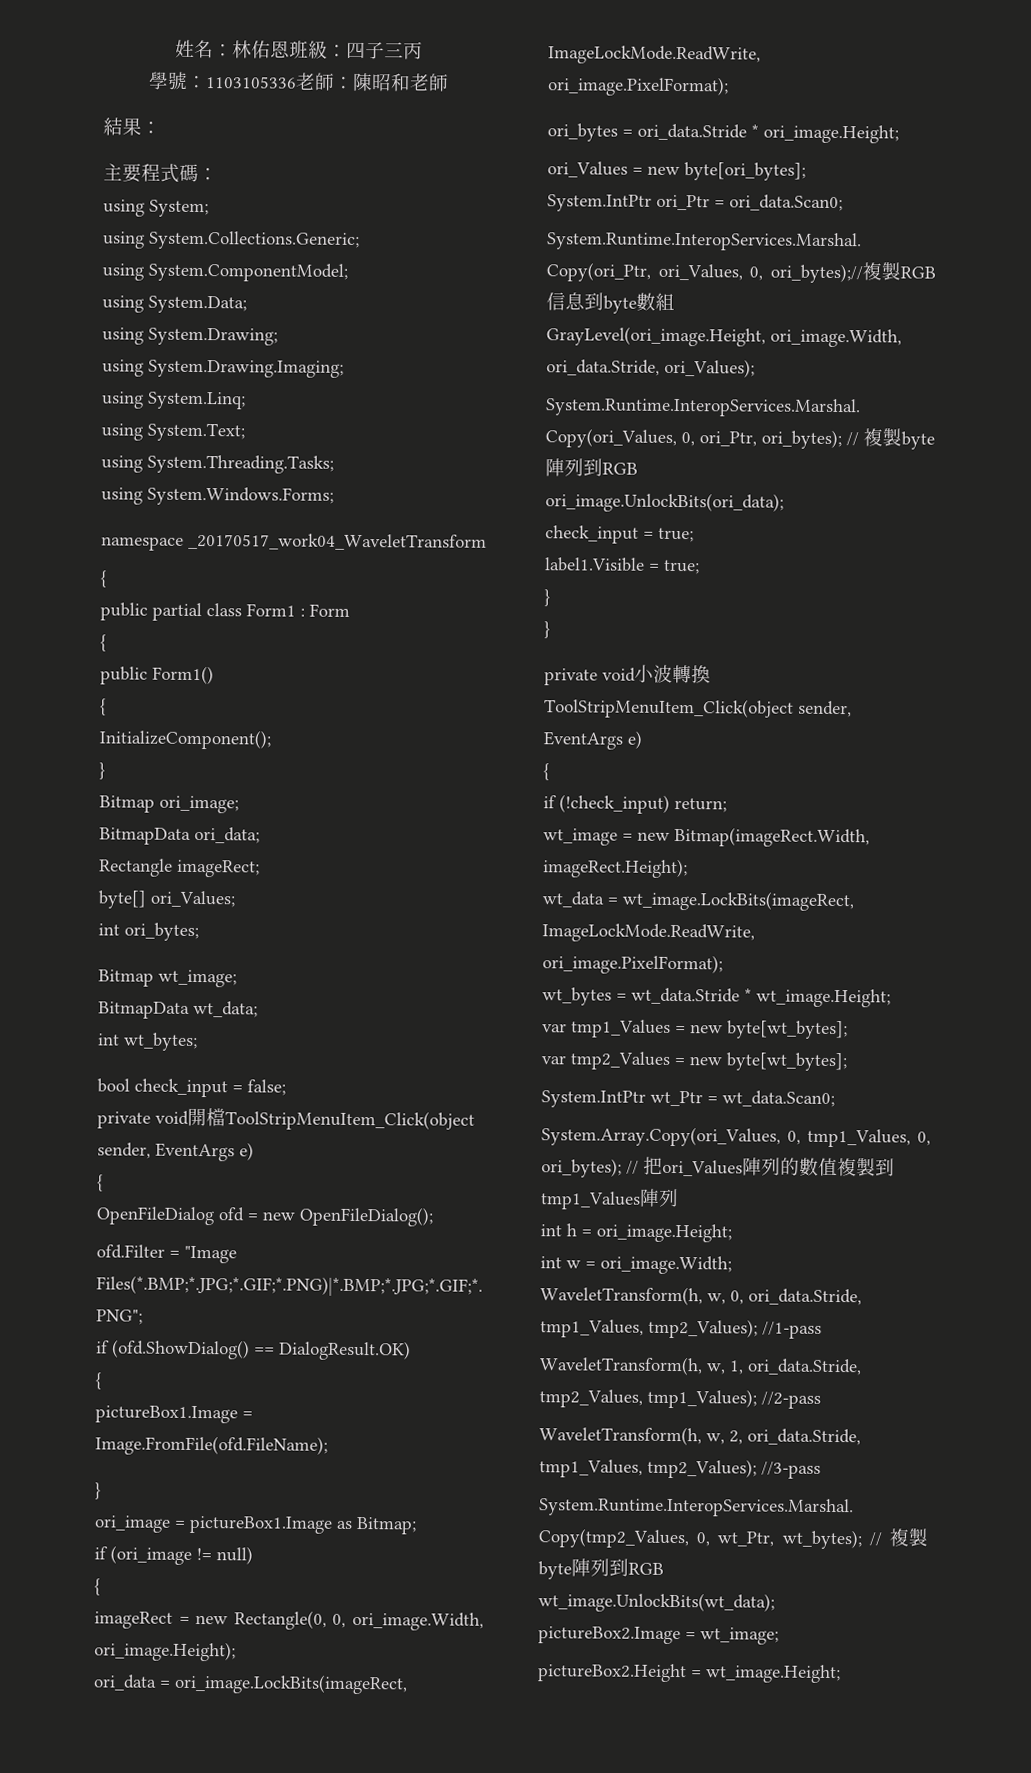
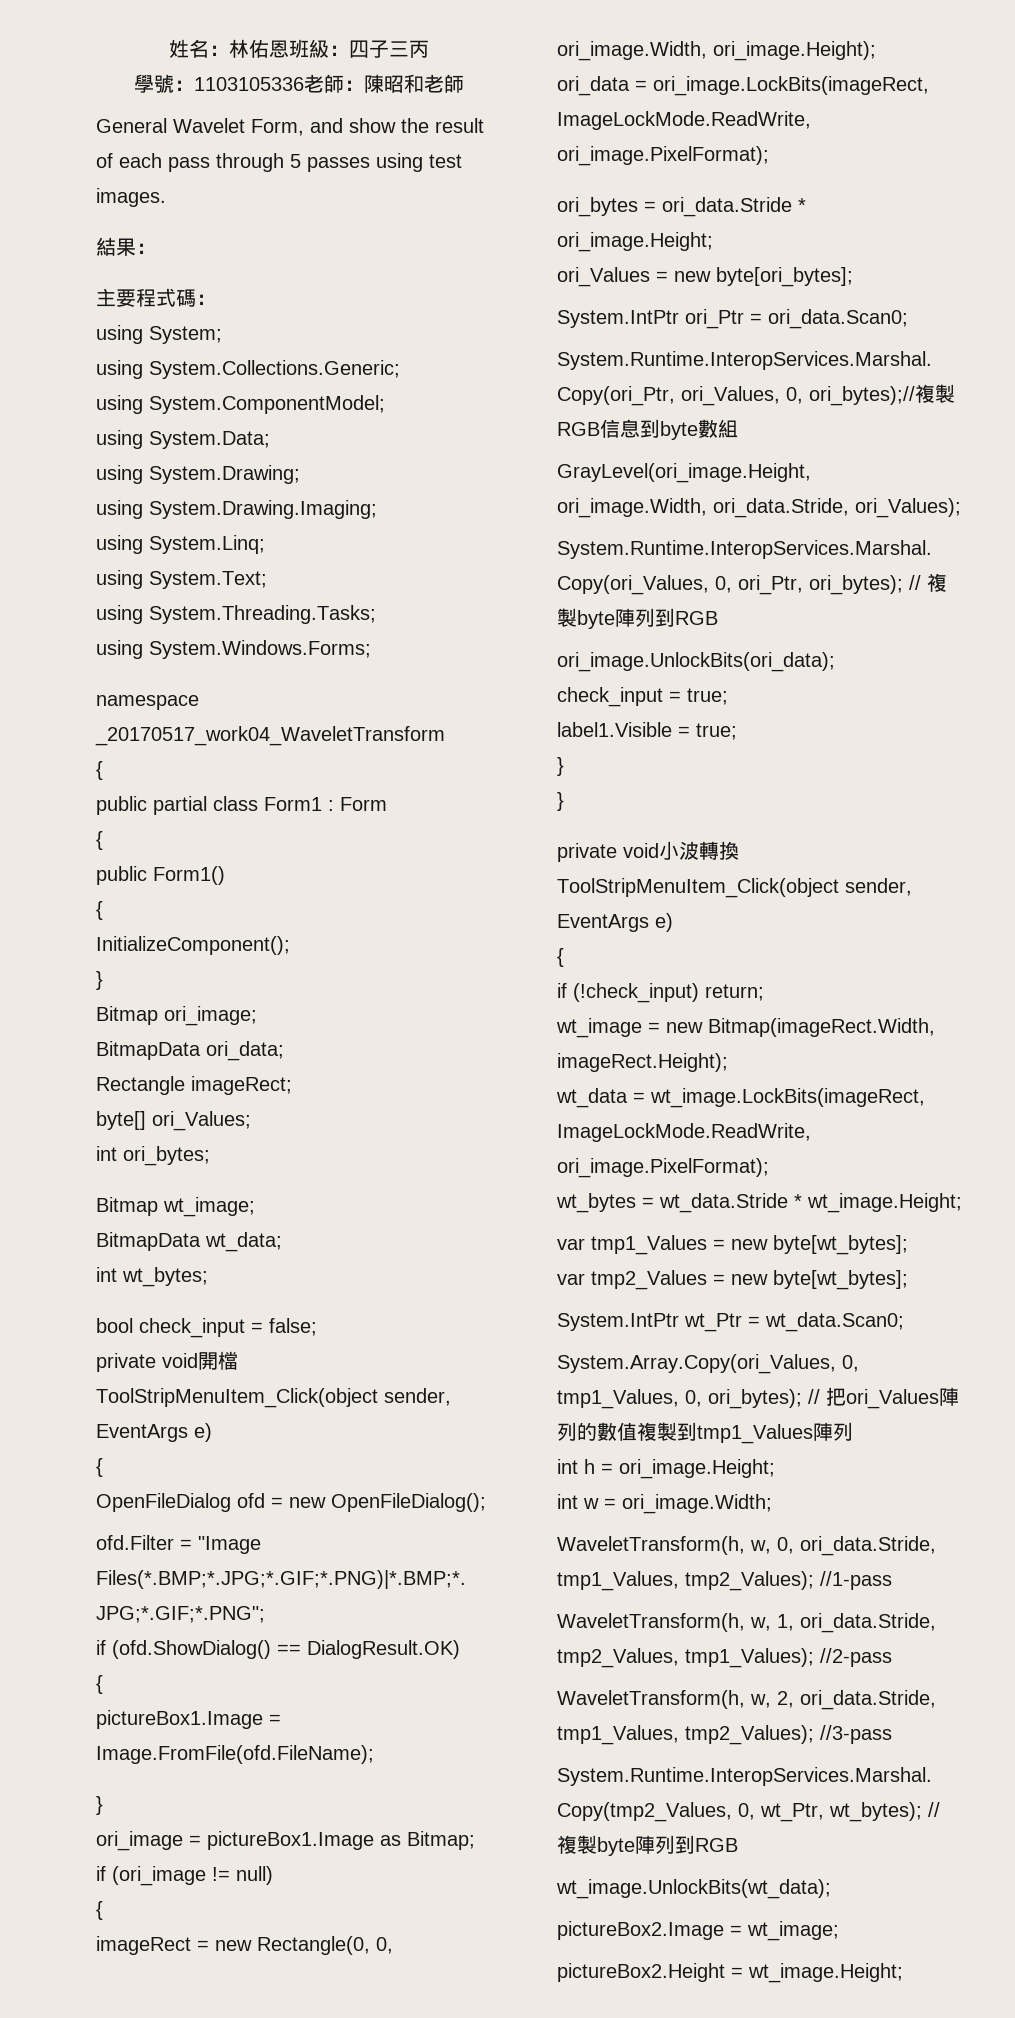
(449, 82) none -> [96,118,484,136] [96,153,462,172] [96,188,166,207] // General Wavelet Form, and show the result of each pass through 5 passes using test images.

